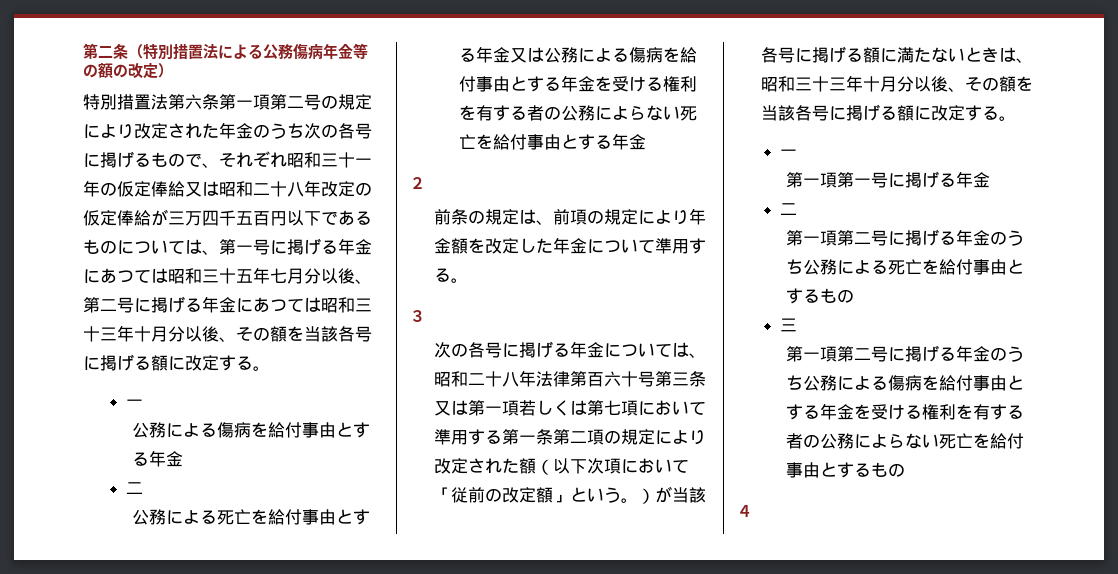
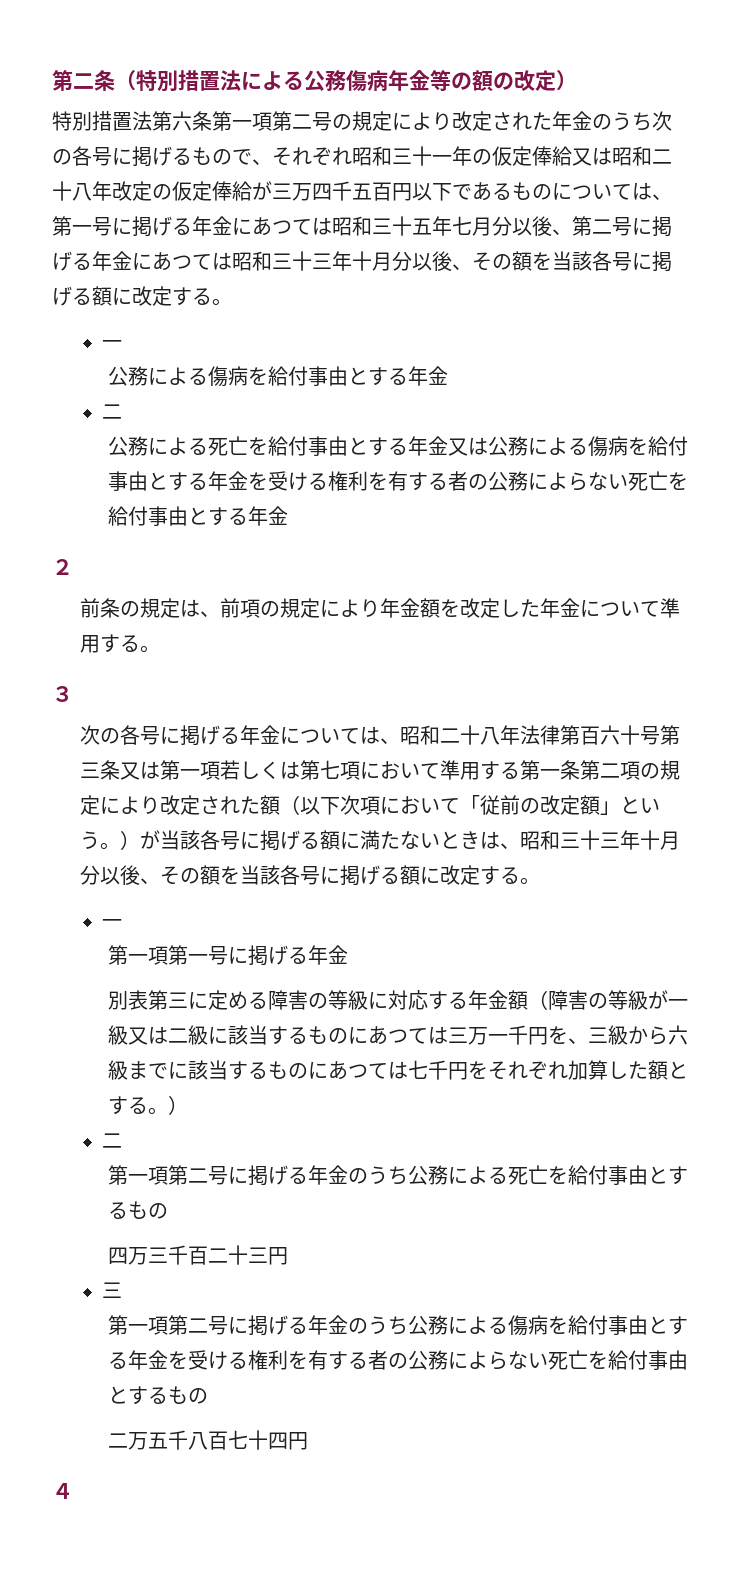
(990, 180) none -> [107,990,688,1010] [107,1025,688,1045] [107,1060,688,1080] [107,1095,188,1115] // 別表第三に定める障害の等級に対応する年金額（障害の等級が一級又は二級に該当するものにあつては三万一千円を、三級から六級までに該当するものにあつては七千円をそれぞれ加算した額とする。）
(854, 296) none -> [107,1245,288,1265] // 四万三千百二十三円
(905, 470) none -> [107,1430,308,1450] // 二万五千八百七十四円

